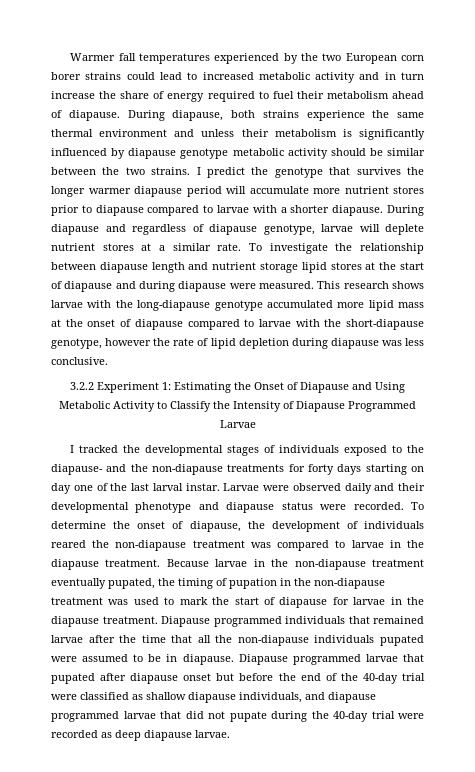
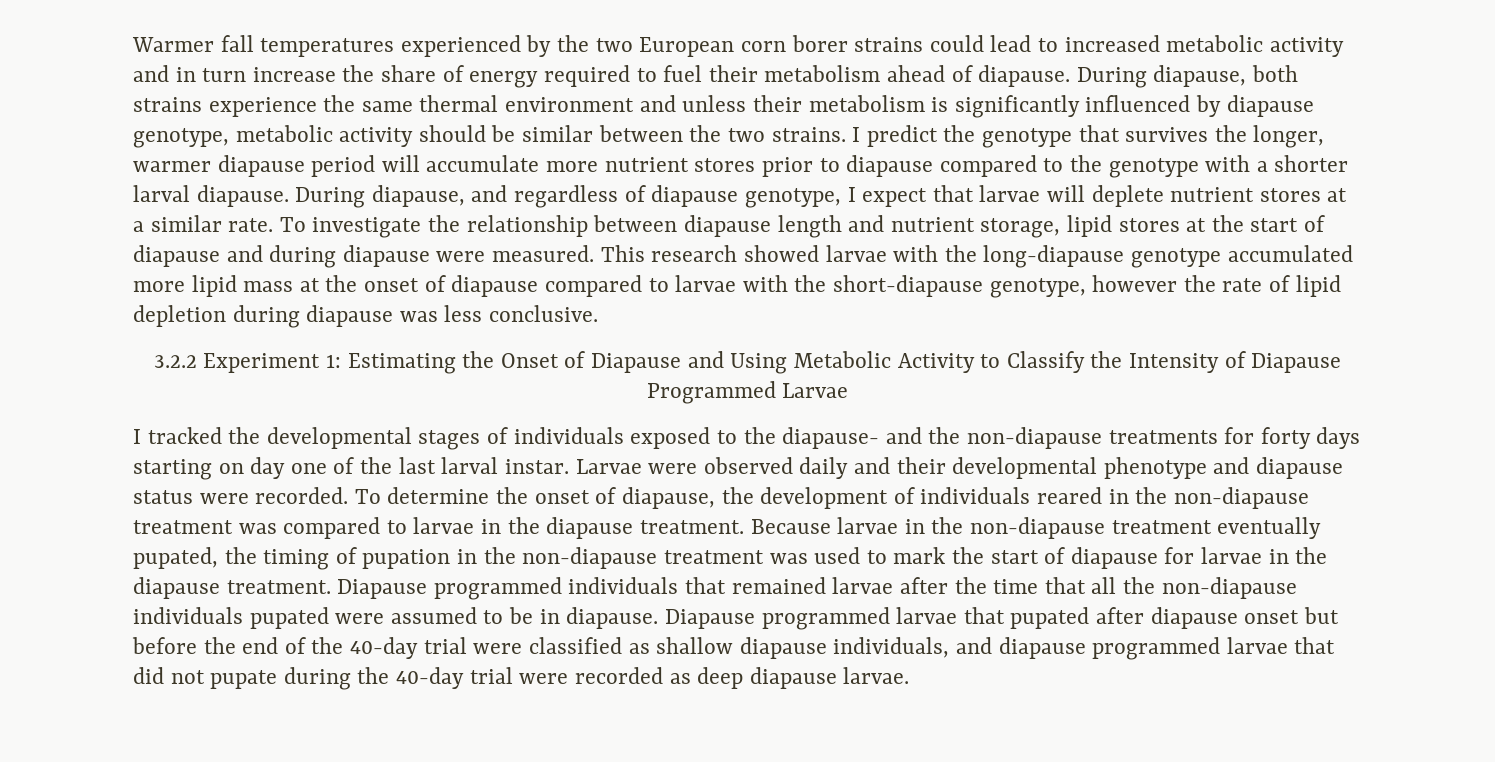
[180,148,229,159] genotype -> [133,128,229,148] genotype,
[51,186,85,197] longer -> [1253,125,1325,148] longer,
[217,205,249,213] larvae -> [1069,155,1199,178] the genotype
[332,205,425,216] [51,224,99,235] diapause. During diapause -> [133,185,465,208] larval diapause. During diapause,
(315, 229) none -> [847,185,974,207] I expect that
[260,262,298,273] storage -> [980,218,1061,238] storage,
[391,281,424,289] shows -> [743,245,819,262] showed
(86, 544) none -> [1108,489,1129,504] in

